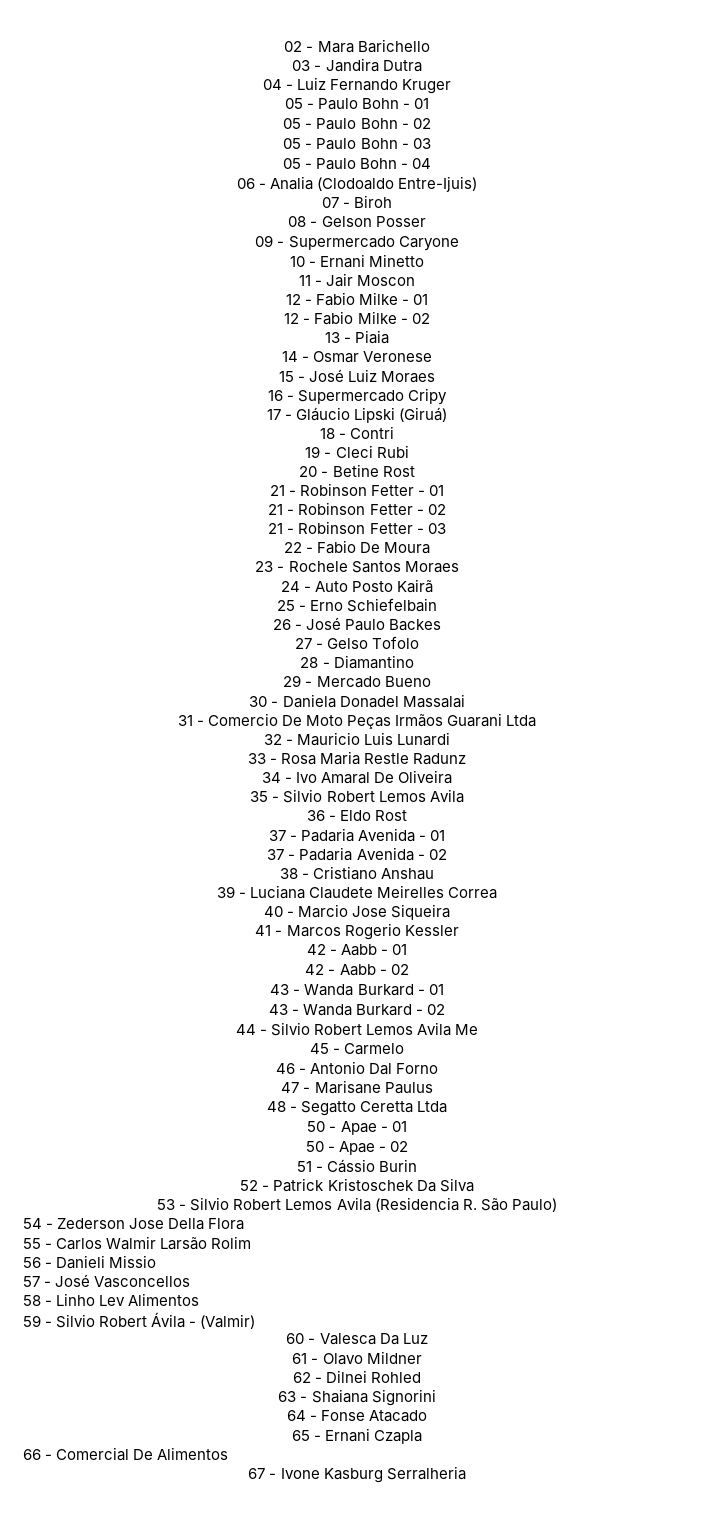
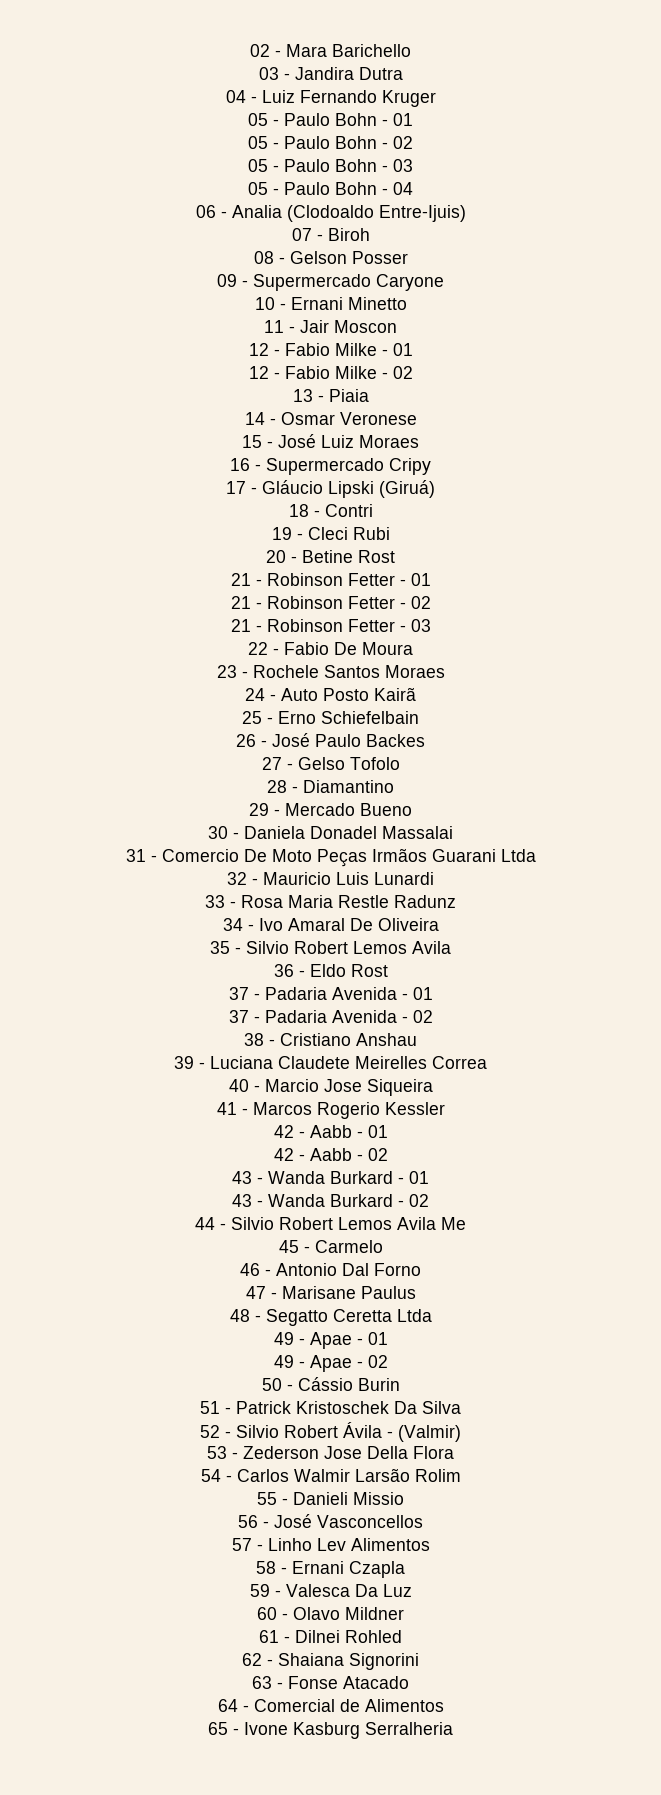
[307,1121,326,1132] 50 -> [273,1332,294,1345] 49
[305,1141,324,1152] 50 -> [273,1355,294,1368] 49
[296,1161,312,1172] 51 -> [261,1378,282,1391] 50
[240,1180,259,1191] 52 -> [200,1401,220,1414] 51
[157,1197,557,1212] [23,1218,245,1230] [23,1236,252,1250] [23,1255,157,1269] [23,1274,191,1288] [23,1293,200,1306] [23,1315,41,1327] 53 - Silvio Robert Lemos Avila (Residencia R. São Paulo) // 54 - Zederson Jose Della Flora // 55 - Carlos Walmir Larsão Rolim // 56 - Danieli Missio // 57 - José Vasconcellos // 58 - Linho Lev Alimentos // 59 -> [200,1425,220,1438] 52
[286,1333,305,1344] 60 -> [207,1446,454,1459] [200,1468,461,1482] [257,1492,404,1505] [238,1514,423,1528] [231,1538,430,1551] [256,1561,405,1578] [249,1584,270,1597] 53 - Zederson Jose Della Flora // 54 - Carlos Walmir Larsão Rolim // 55 - Danieli Missio // 56 - José Vasconcellos // 57 - Linho Lev Alimentos // 58 - Ernani Czapla // 59
[292,1353,308,1364] 61 -> [257,1607,277,1620] 60
[292,1372,311,1383] 62 -> [259,1630,279,1643] 61
[278,1391,297,1402] 63 -> [242,1653,262,1666] 62
[286,1410,306,1421] 64 -> [252,1676,272,1689] 63
[291,1428,423,1444] [23,1449,41,1460] 65 - Ernani Czapla // 66 -> [217,1699,238,1712] 64
[133,1447,229,1460] [248,1468,266,1479] De Alimentos // 67 -> [339,1699,444,1712] [208,1722,228,1735] de Alimentos // 65

